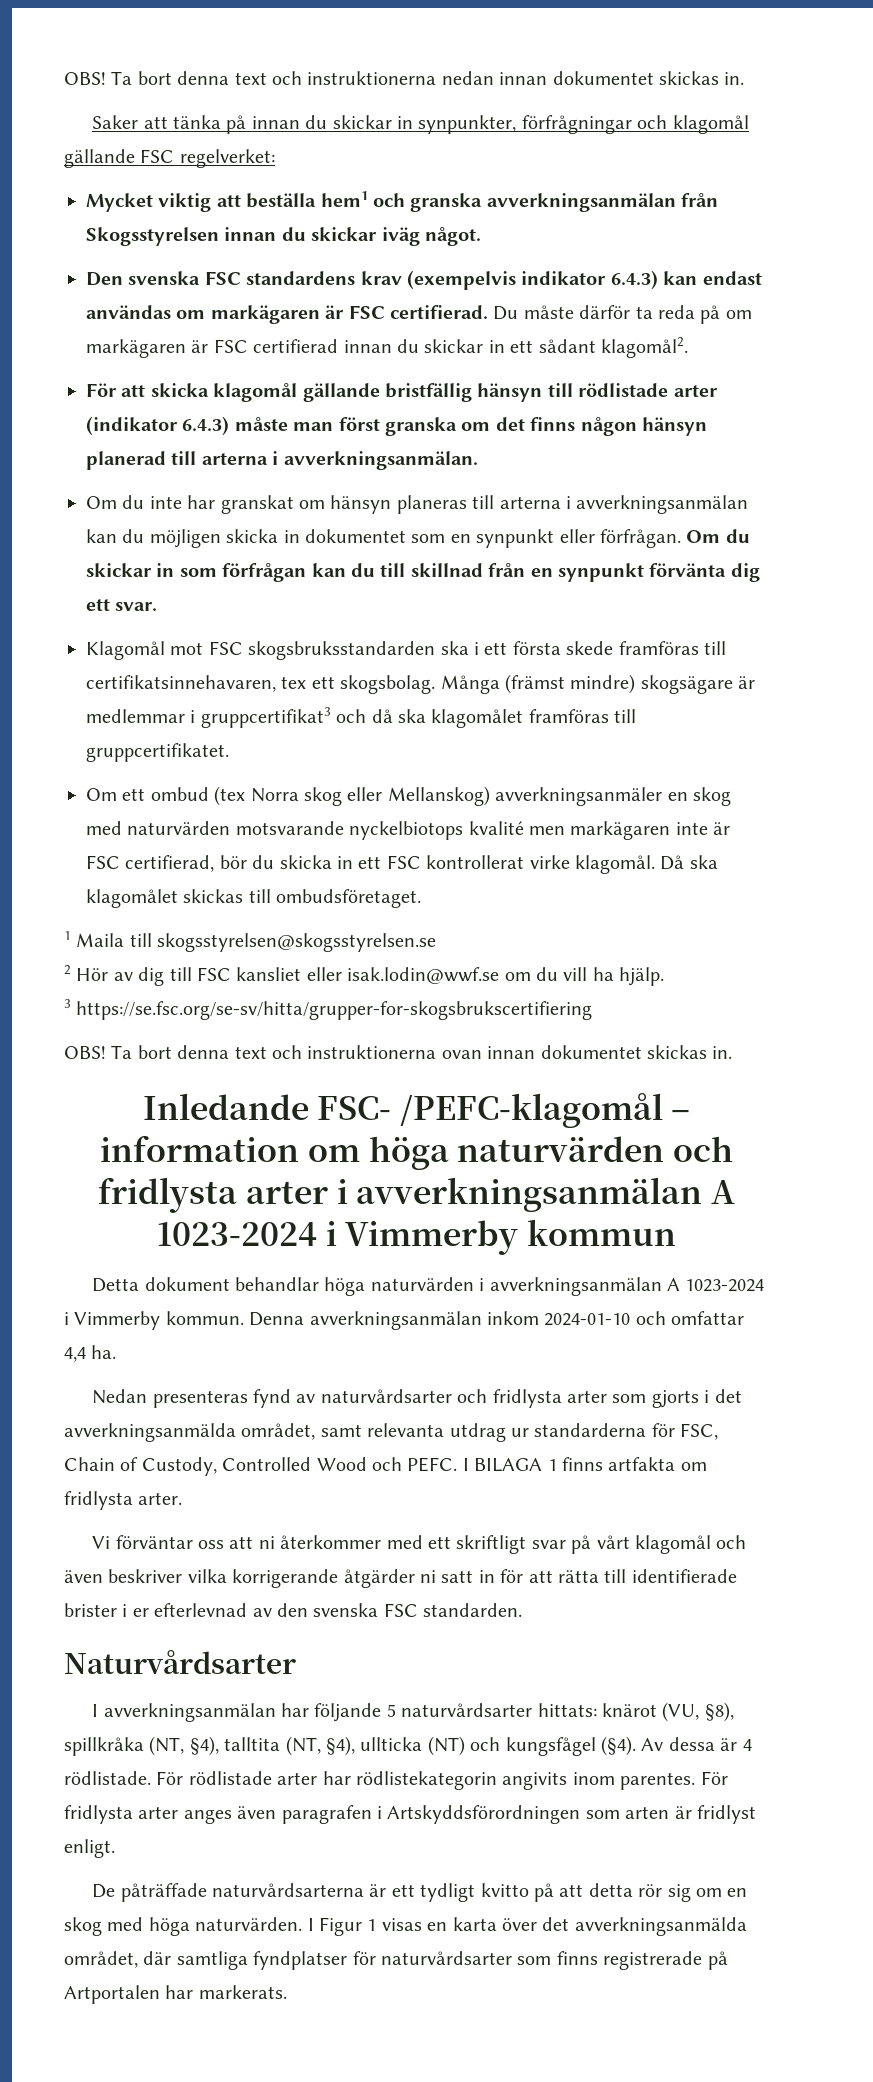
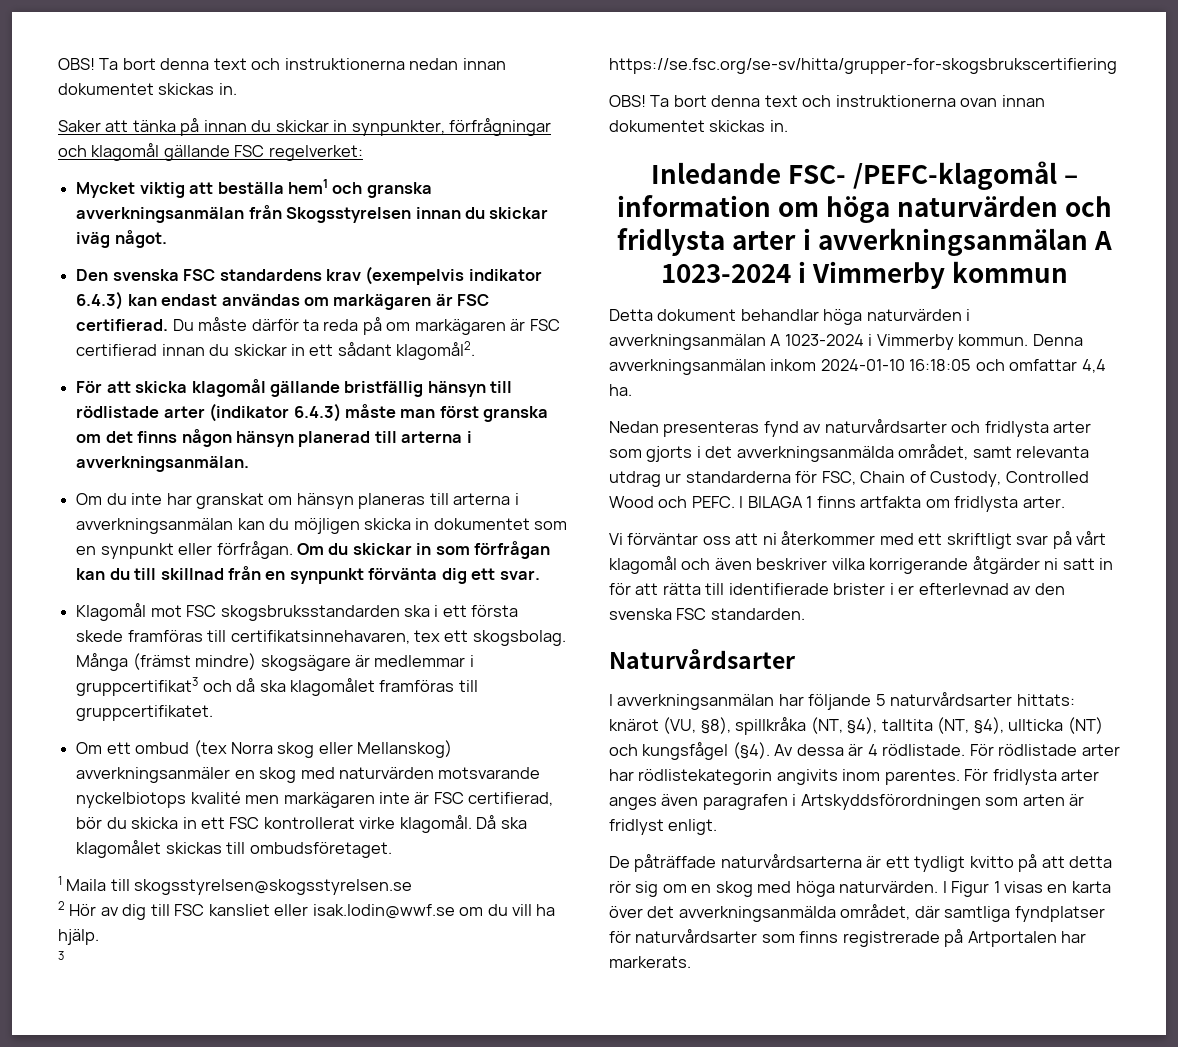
(631, 1319) none -> [909,359,972,371] 16:18:05

